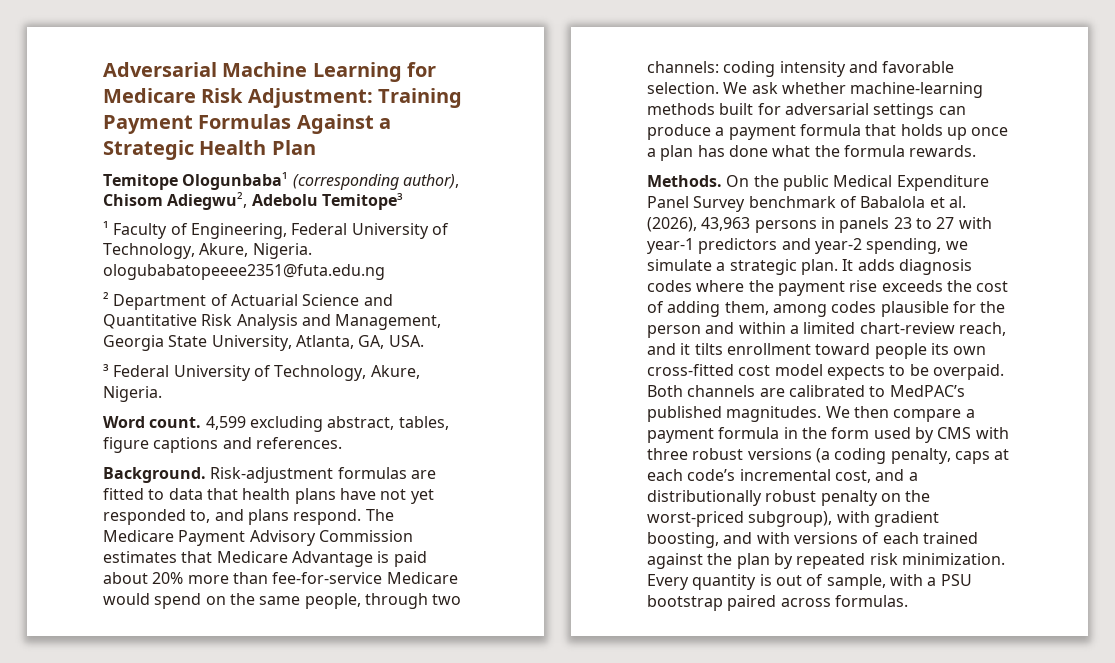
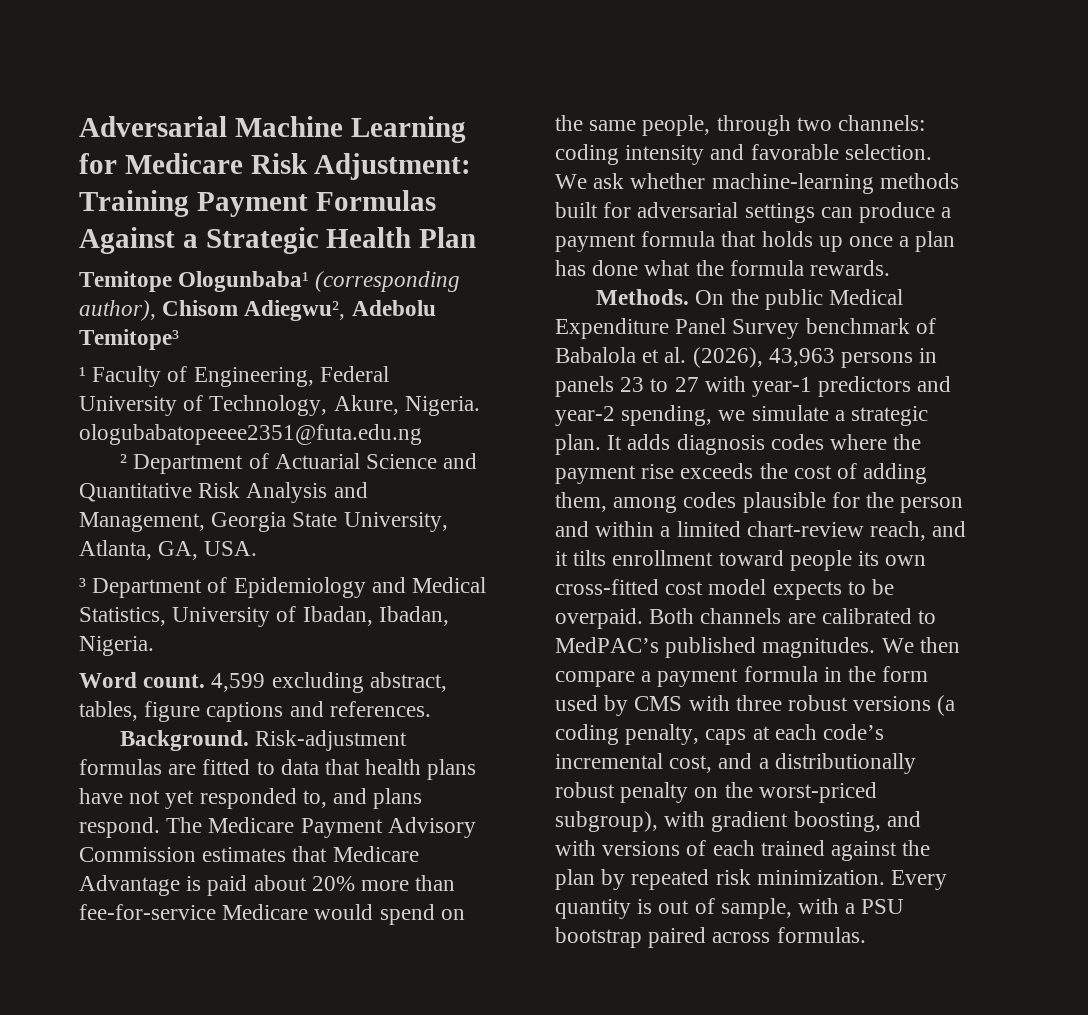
[113,365,420,381] Federal University of Technology, Akure, -> [92,577,487,598] [79,606,449,627] Department of Epidemiology and Medical Statistics, University of Ibadan, Ibadan,

